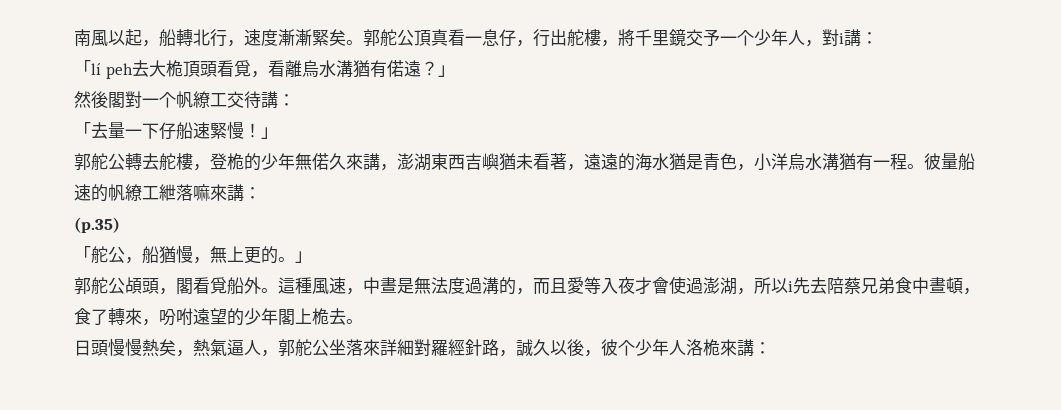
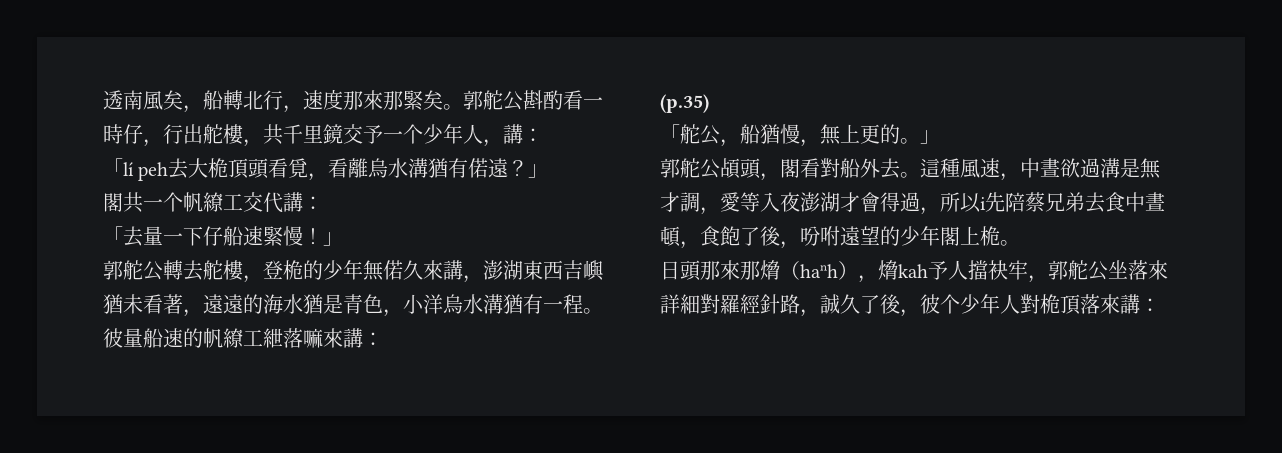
[74,29,142,47] 南風以起 -> [103,90,183,110] 透南風矣
[278,29,312,46] 漸漸 -> [343,90,403,110] 那來那
[414,29,499,46] 頂真看一息 -> [523,90,603,110] [103,124,123,144] 斟酌看一時
[618,29,635,46] 將 -> [263,124,283,145] 共
[822,29,844,46] 對i -> (503, 143) none
[74,91,142,109] 然後閣對 -> [103,192,143,213] 閣共
[244,91,261,109] 待 -> [263,192,283,213] 代
[210,277,261,295] 覓船外 -> [820,158,900,179] 對船外去
[397,276,737,295] 是無法度過溝的，而且愛等入夜才會使過澎湖 -> [1060,158,1161,179] [660,192,920,215] 欲過溝是無才調，愛等入夜澎湖才會得過
[810,277,827,294] 去 -> (1005, 202) none
(895, 285) none -> [1085,192,1105,213] 去
[91,308,142,325] 了轉來 -> [720,226,781,246] 飽了後
[329,308,346,325] 去 -> (1000, 236) none
[108,338,261,357] 慢慢熱矣，熱氣逼人 -> [700,260,1028,283] 那來那熁（haⁿh），熁kah予人擋袂牢
[550,340,567,355] 以 -> [860,295,880,314] 了
[686,339,720,356] 洛桅 -> [1020,294,1100,315] 對桅頂落

